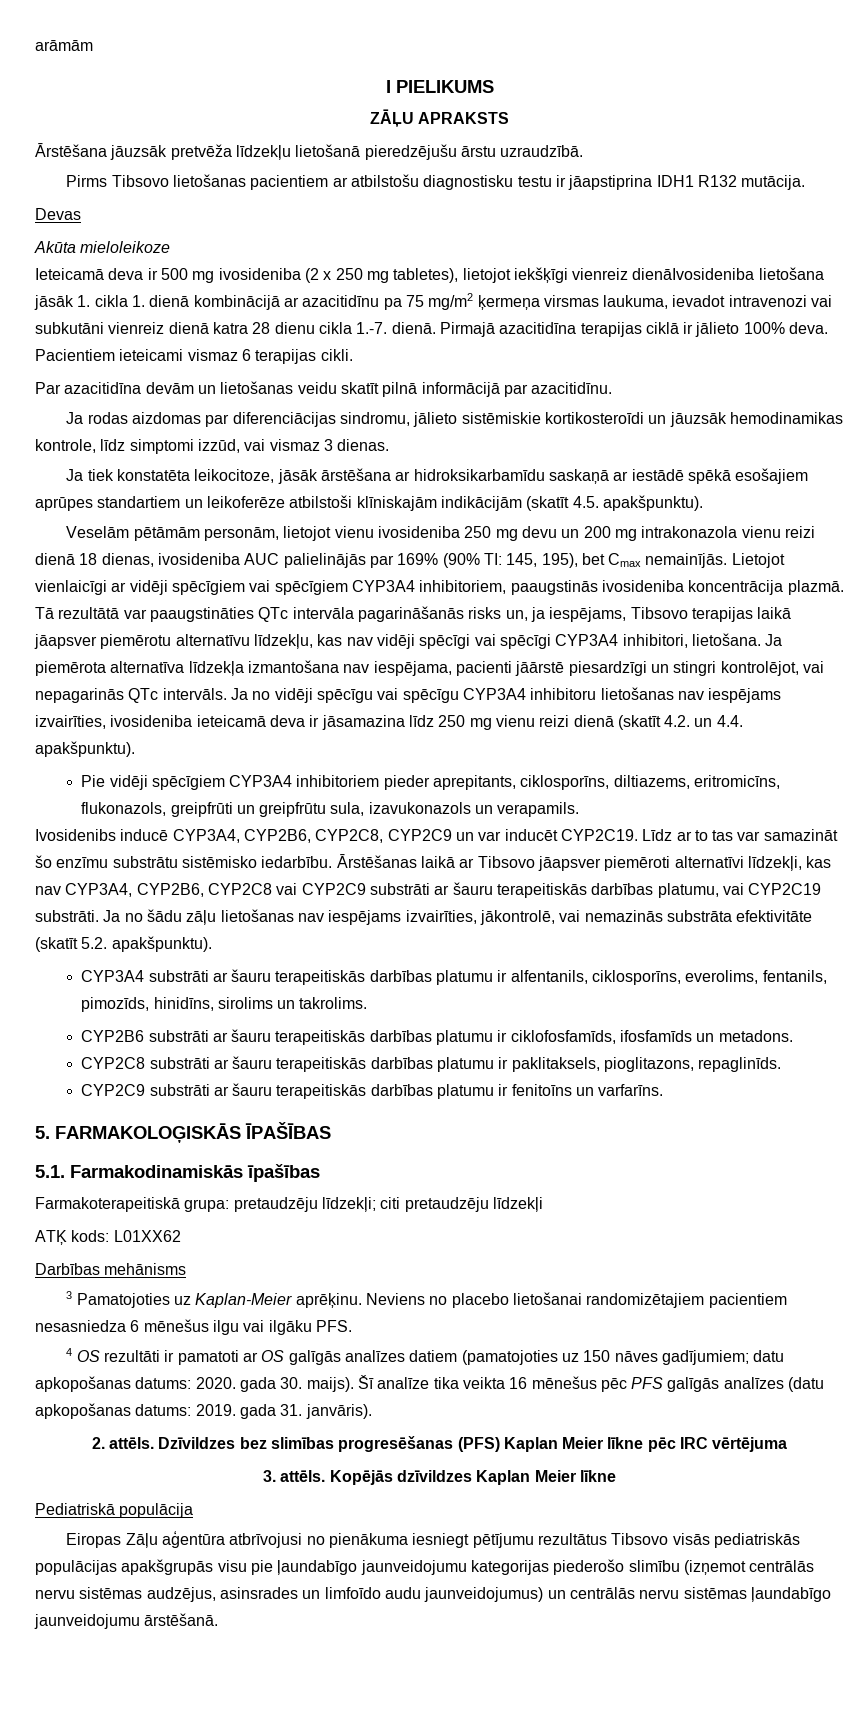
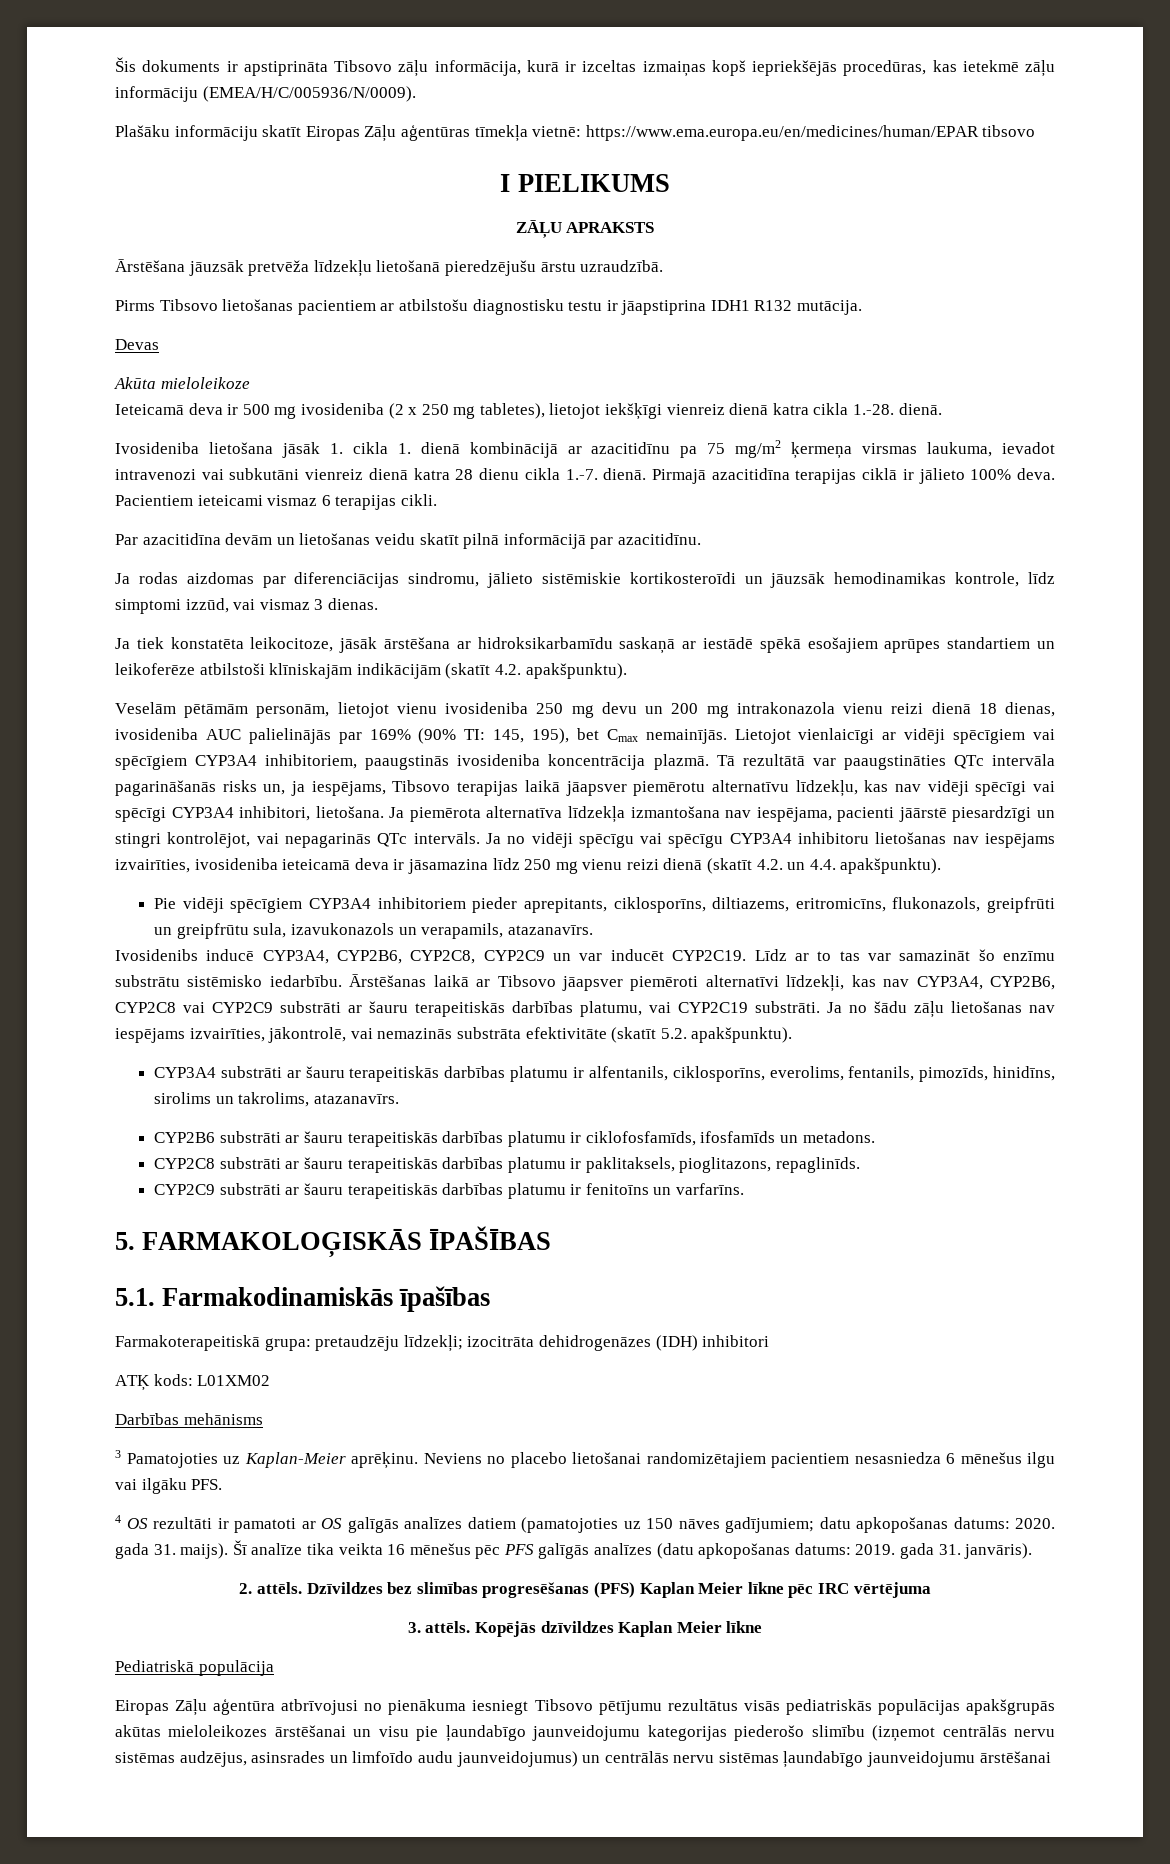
[35,40,93,51] arāmām -> [115,57,1055,77] [115,86,416,102] [115,124,1036,142] Šis dokuments ir apstiprināta Tibsovo zāļu informācija, kurā ir izceltas izmaiņas kopš iepriekšējās procedūras, kas ietekmē zāļu informāciju (EMEA/H/C/005936/N/0009). // Plašāku informāciju skatīt Eiropas Zāļu aģentūras tīmekļa vietnē: https://www.ema.europa.eu/en/medicines/human/EPAR tibsovo
[632,268,755,280] dienāIvosideniba -> [729,403,942,415] [115,442,199,454] dienā katra cikla 1.-28. dienā. // Ivosideniba
[572,496,599,508] 4.5. -> [494,664,521,675] 4.2.
[497,802,580,817] verapamils. -> [421,923,593,939] verapamils, atazanavīrs.
[299,997,368,1009] takrolims. -> [238,1092,399,1107] takrolims, atazanavīrs.
[380,1197,543,1212] citi pretaudzēju līdzekļi -> [467,1335,770,1351] izocitrāta dehidrogenāzes (IDH) inhibitori
[113,1230,181,1242] L01XX62 -> [197,1375,271,1386] L01XM02
[280,1377,303,1389] 30. -> [153,1544,176,1555] 31.
(470, 1540) none -> [534,1699,593,1711] Tibsovo
[611,1533,669,1545] Tibsovo -> (738, 1705) none
(214, 1567) none -> [115,1725,372,1737] akūtas mieloleikozes ārstēšanai un
[144,1613,219,1626] ārstēšanā. -> [979,1751,1051,1763] ārstēšanai

